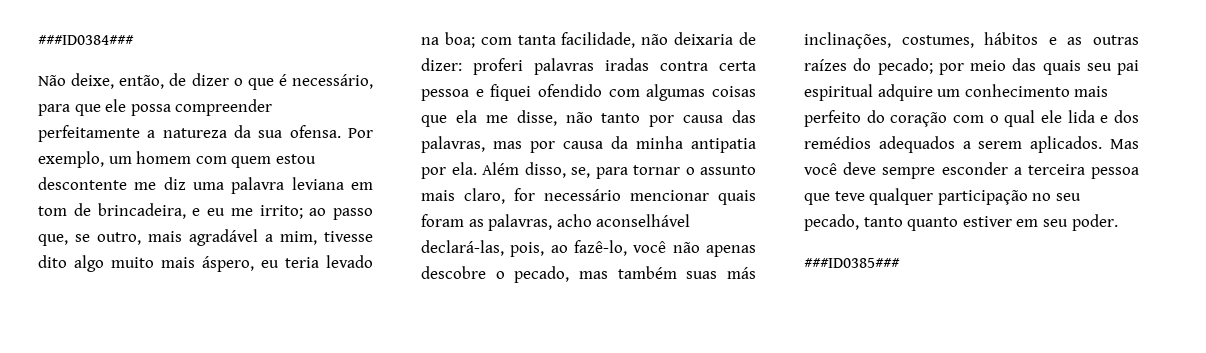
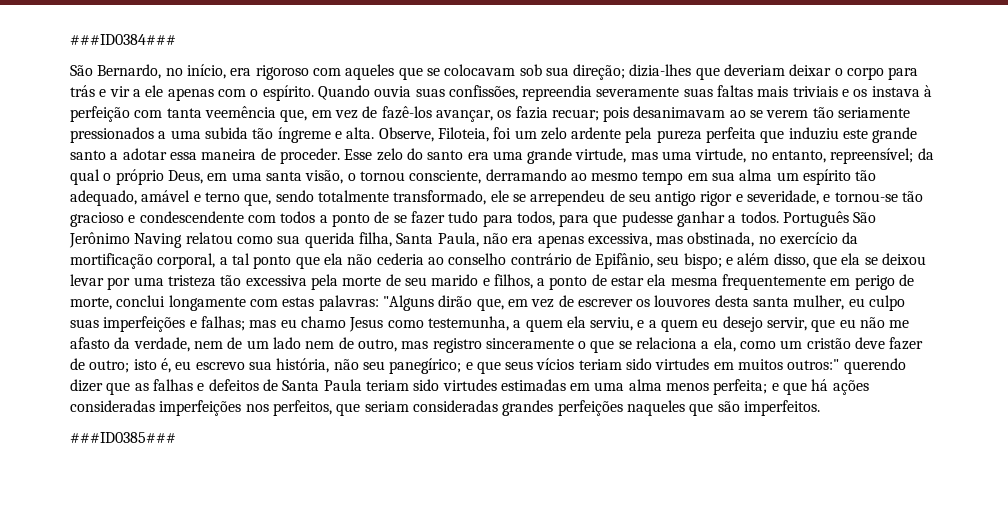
[38,73,373,90] [38,99,273,116] [38,125,373,142] [38,151,316,168] [38,177,373,194] [38,203,373,220] [38,229,373,246] [38,255,373,272] [421,32,756,48] [421,58,756,75] [421,84,756,101] [421,110,756,127] [421,136,756,153] [421,162,756,179] [421,188,756,205] [421,214,691,231] [421,240,756,257] [421,266,756,283] [804,32,1139,49] [804,58,1139,75] [804,84,1109,101] [804,110,1139,127] [804,136,1139,153] [804,162,1139,179] [804,188,1081,205] [804,214,1118,231] Não deixe, então, de dizer o que é necessário, para que ele possa compreender perfeitamente a natureza da sua ofensa. Por exemplo, um homem com quem estou descontente me diz uma palavra leviana em tom de brincadeira, e eu me irrito; ao passo que, se outro, mais agradável a mim, tivesse dito algo muito mais áspero, eu teria levado na boa; com tanta facilidade, não deixaria de dizer: proferi palavras iradas contra certa pessoa e fiquei ofendido com algumas coisas que ela me disse, não tanto por causa das palavras, mas por causa da minha antipatia por ela. Além disso, se, para tornar o assunto mais claro, for necessário mencionar quais foram as palavras, acho aconselhável declará-las, pois, ao fazê-lo, você não apenas descobre o pecado, mas também suas más inclinações, costumes, hábitos e as outras raízes do pecado; por meio das quais seu pai espiritual adquire um conhecimento mais perfeito do coração com o qual ele lida e dos remédios adequados a serem aplicados. Mas você deve sempre esconder a terceira pessoa que teve qualquer participação no seu pecado, tanto quanto estiver em seu poder. -> [70,64,919,80] [70,85,933,101] [70,106,911,122] [70,127,918,143] [70,148,934,164] [70,169,877,185] [70,190,924,206] [70,211,877,227] [69,232,859,248] [70,253,927,269] [70,274,915,290] [70,295,906,311] [70,316,910,332] [70,337,924,353] [70,358,906,374] [70,379,869,395] [70,400,820,416] São Bernardo, no início, era rigoroso com aqueles que se colocavam sob sua direção; dizia-lhes que deveriam deixar o corpo para trás e vir a ele apenas com o espírito. Quando ouvia suas confissões, repreendia severamente suas faltas mais triviais e os instava à perfeição com tanta veemência que, em vez de fazê-los avançar, os fazia recuar; pois desanimavam ao se verem tão seriamente pressionados a uma subida tão íngreme e alta. Observe, Filoteia, foi um zelo ardente pela pureza perfeita que induziu este grande santo a adotar essa maneira de proceder. Esse zelo do santo era uma grande virtude, mas uma virtude, no entanto, repreensível; da qual o próprio Deus, em uma santa visão, o tornou consciente, derramando ao mesmo tempo em sua alma um espírito tão adequado, amável e terno que, sendo totalmente transformado, ele se arrependeu de seu antigo rigor e severidade, e tornou-se tão gracioso e condescendente com todos a ponto de se fazer tudo para todos, para que pudesse ganhar a todos. Português São Jerônimo Naving relatou como sua querida filha, Santa Paula, não era apenas excessiva, mas obstinada, no exercício da mortificação corporal, a tal ponto que ela não cederia ao conselho contrário de Epifânio, seu bispo; e além disso, que ela se deixou levar por uma tristeza tão excessiva pela morte de seu marido e filhos, a ponto de estar ela mesma frequentemente em perigo de morte, conclui longamente com estas palavras: "Alguns dirão que, em vez de escrever os louvores desta santa mulher, eu culpo suas imperfeições e falhas; mas eu chamo Jesus como testemunha, a quem ela serviu, e a quem eu desejo servir, que eu não me afasto da verdade, nem de um lado nem de outro, mas registro sinceramente o que se relaciona a ela, como um cristão deve fazer de outro; isto é, eu escrevo sua história, não seu panegírico; e que seus vícios teriam sido virtudes em muitos outros:" querendo dizer que as falhas e defeitos de Santa Paula teriam sido virtudes estimadas em uma alma menos perfeita; e que há ações consideradas imperfeições nos perfeitos, que seriam consideradas grandes perfeições naqueles que são imperfeitos.

